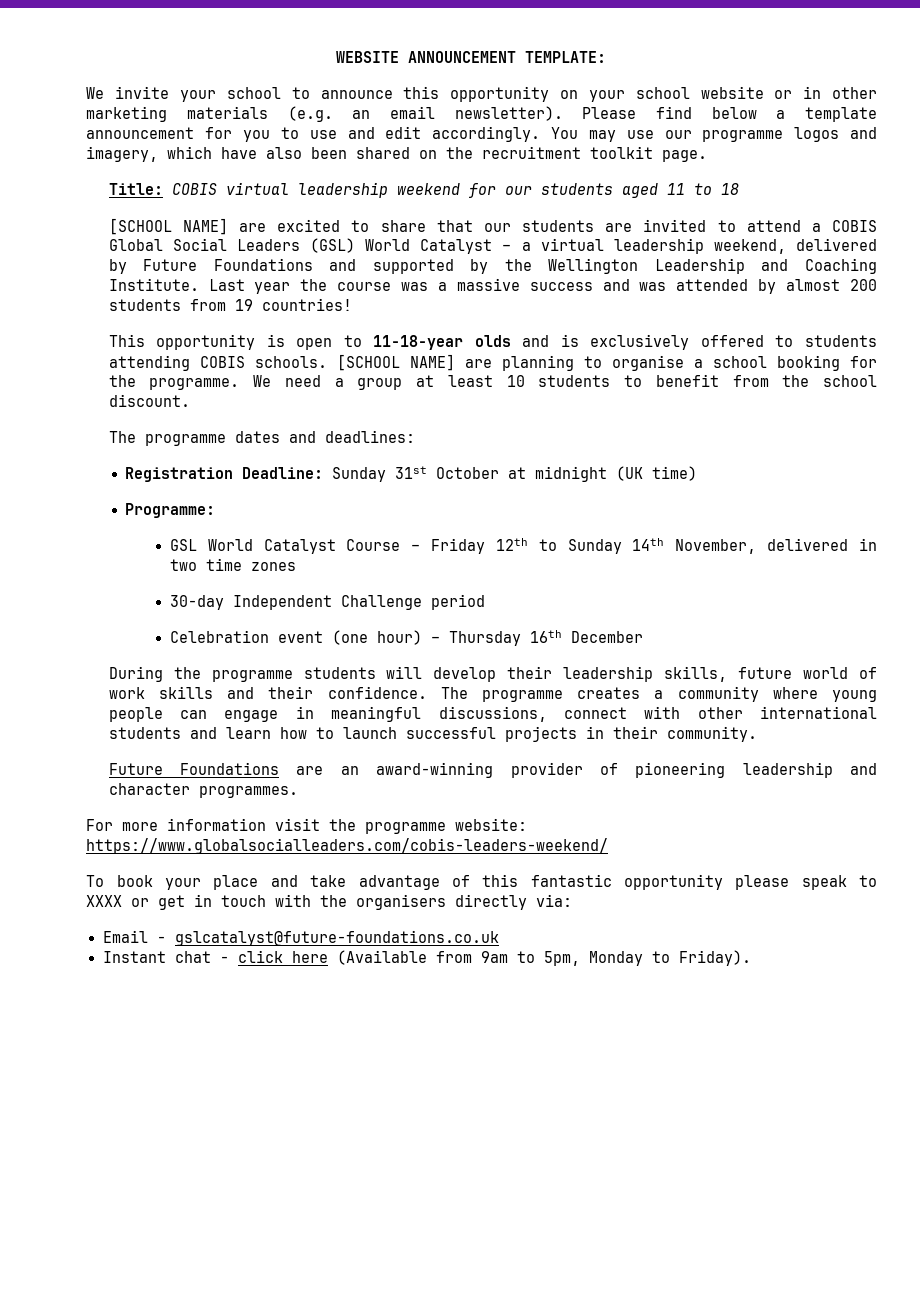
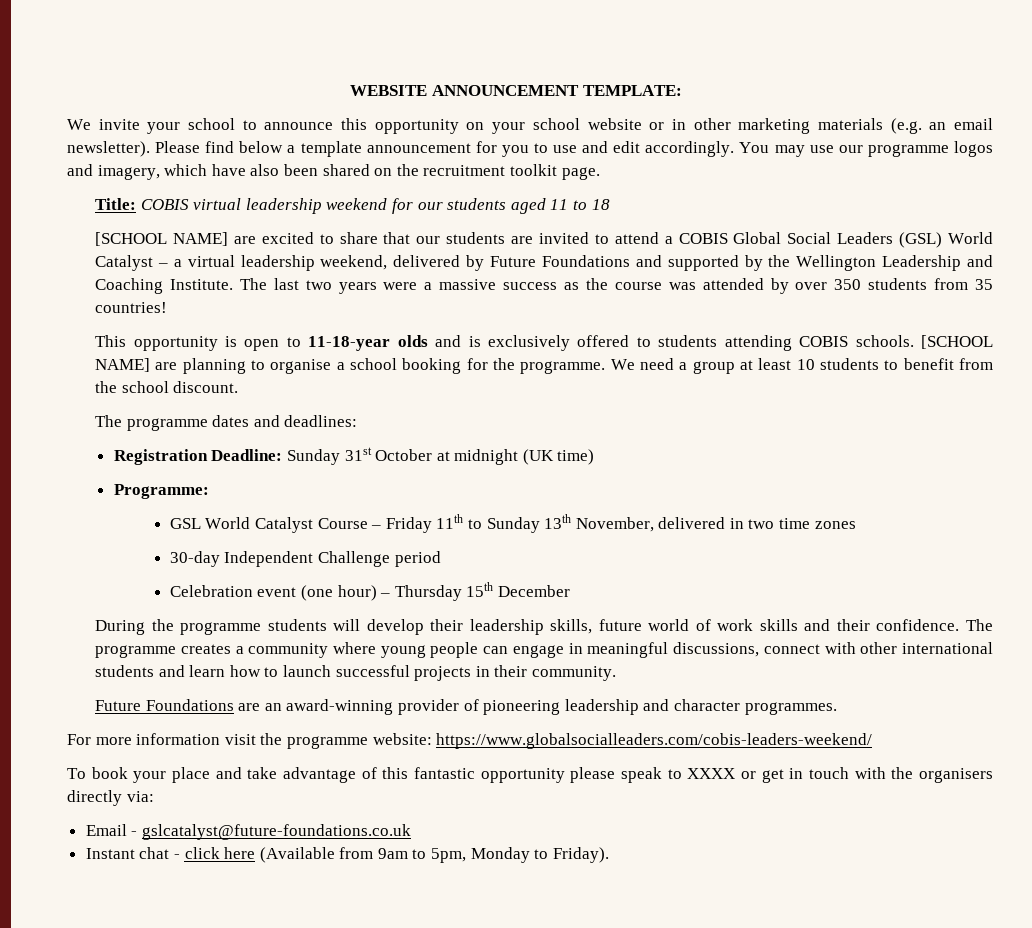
[208,278,877,294] Last year the course was a massive success and was attended by almost 200 -> [239,278,862,294] The last two years were a massive success as the course was attended by over 350
[234,299,253,311] 19 -> [974,279,993,290] 35
[495,538,528,551] 12th -> [436,514,464,529] 11th
[632,538,665,551] 14th -> [544,514,572,529] 13th
[529,630,562,643] 16th -> [466,582,494,597] 15th

